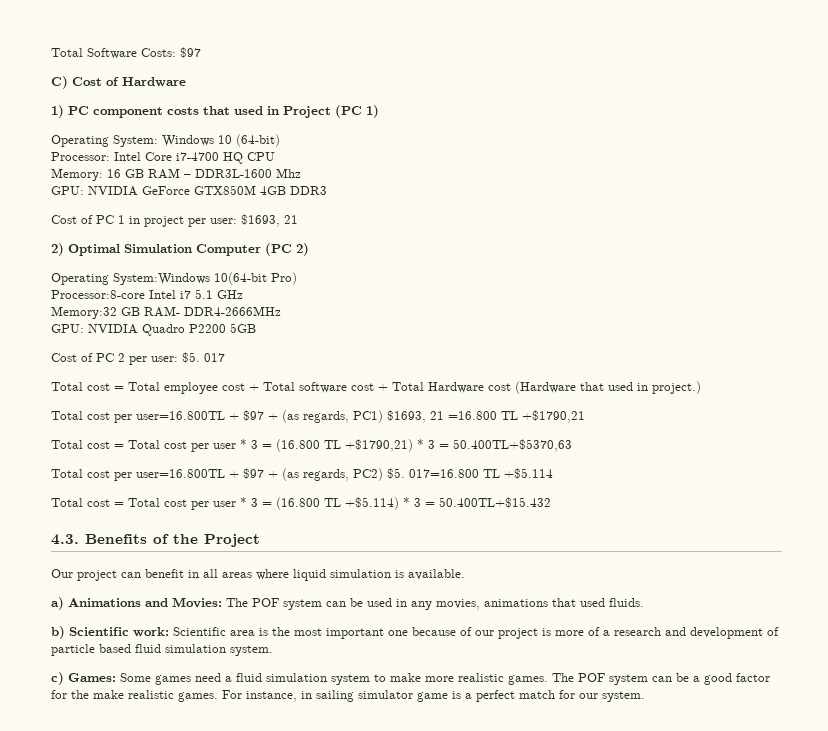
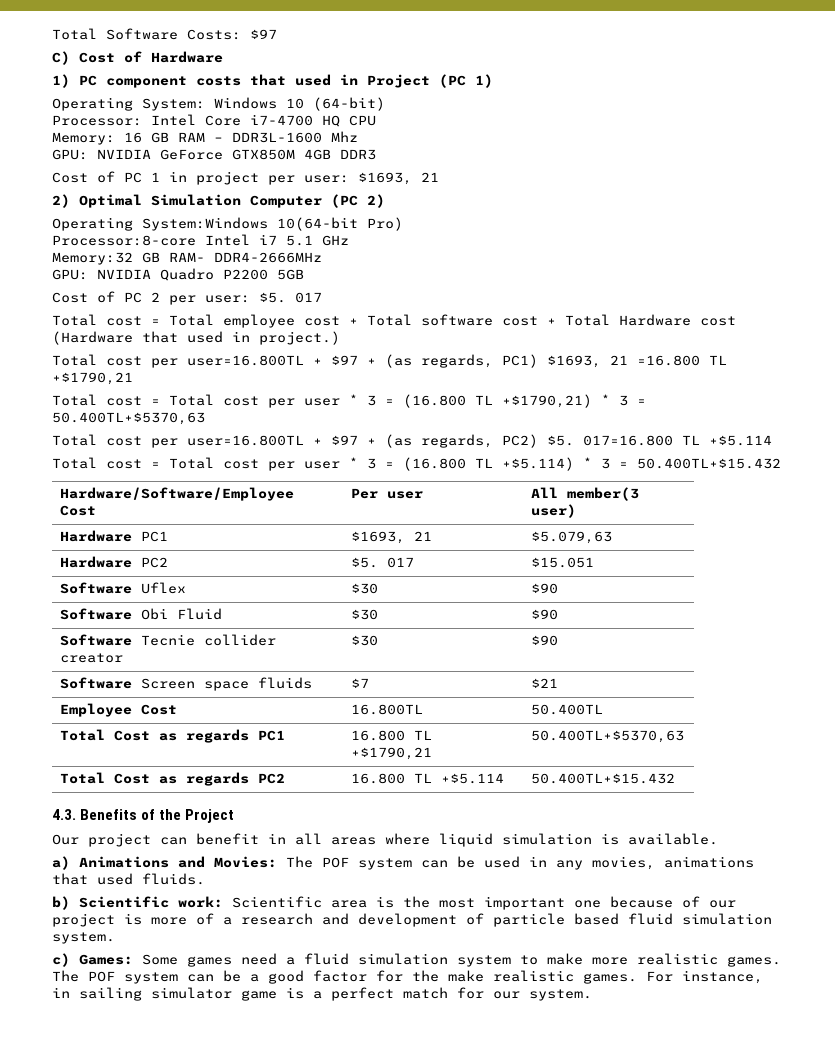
(551, 502) none -> [60,487,295,501] [60,505,97,516] [351,488,424,499] [531,487,640,501] [531,504,577,518] [60,530,169,542] [351,531,433,544] [531,531,613,544] [60,556,169,568] [351,557,415,568] [531,557,595,568] [60,582,187,594] [351,583,379,594] [531,583,559,594] [60,608,223,620] [351,609,379,620] [531,609,559,620] [60,634,277,646] [60,653,124,663] [351,635,379,646] [531,635,559,646] [60,677,313,691] [351,678,370,688] [531,678,559,688] [60,703,178,717] [351,704,424,715] [531,704,604,715] [60,729,286,743] [351,730,433,741] [351,747,433,760] [531,730,685,743] [60,772,286,786] [351,773,505,784] [531,773,676,784] // Hardware/Software/Employee Cost | Per user | All member(3 user) // Hardware PC1 | $1693, 21 | $5.079,63 // Hardware PC2 | $5. 017 | $15.051 // Software Uflex | $30 | $90 // Software Obi Fluid | $30 | $90 // Software Tecnie collider creator | $30 | $90 // Software Screen space fluids | $7 | $21 // Employee Cost | 16.800TL | 50.400TL // Total Cost as regards PC1 | 16.800 TL +$1790,21 | 50.400TL+$5370,63 // Total Cost as regards PC2 | 16.800 TL +$5.114 | 50.400TL+$15.432

